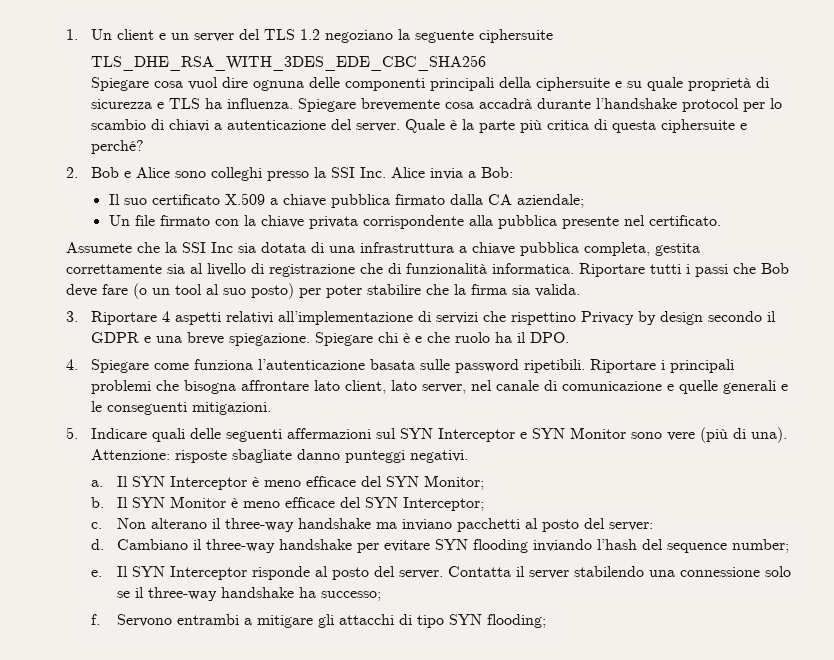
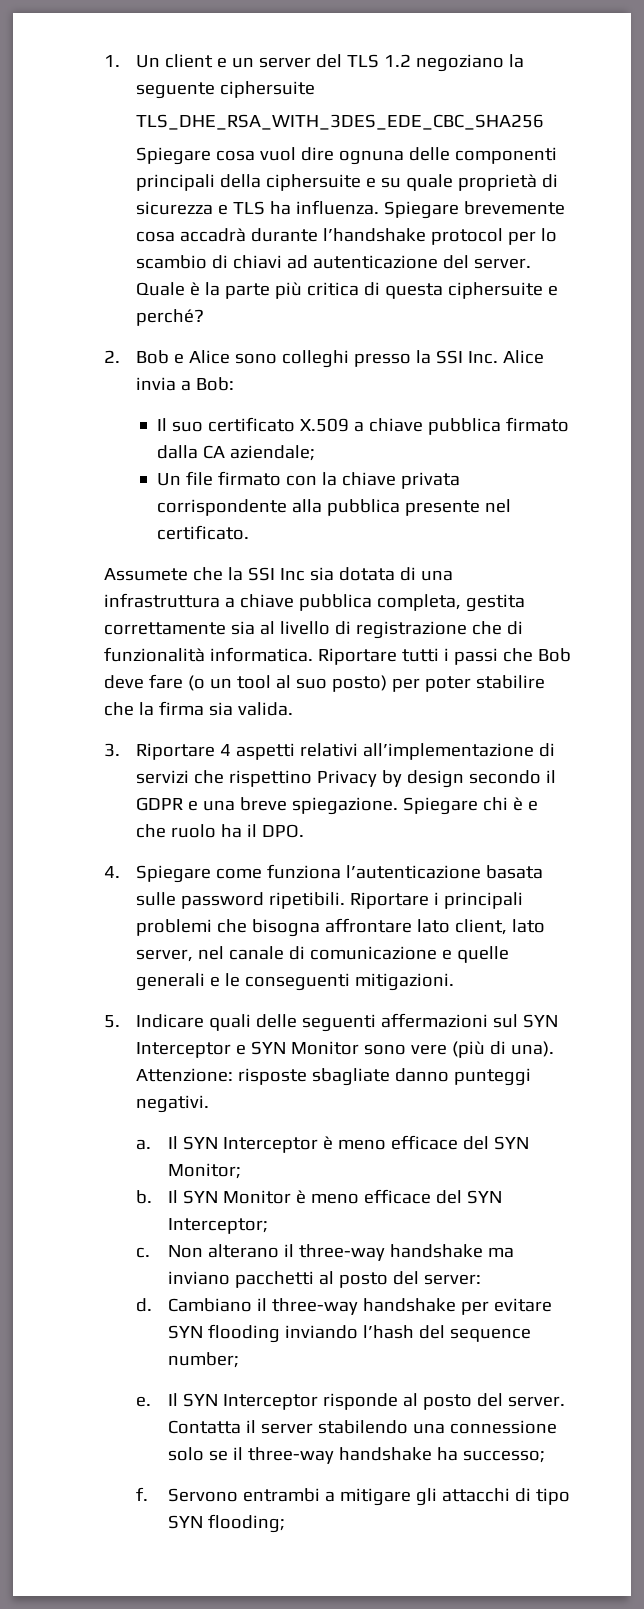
[214,123,223,130] a -> [287,255,309,269] ad

